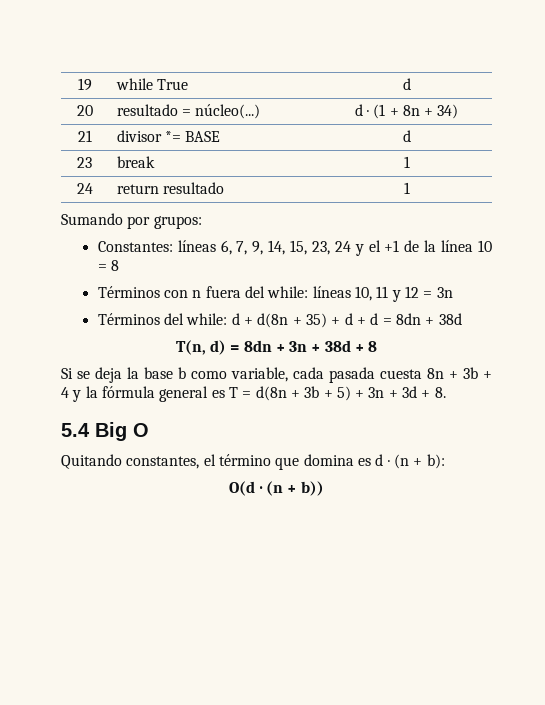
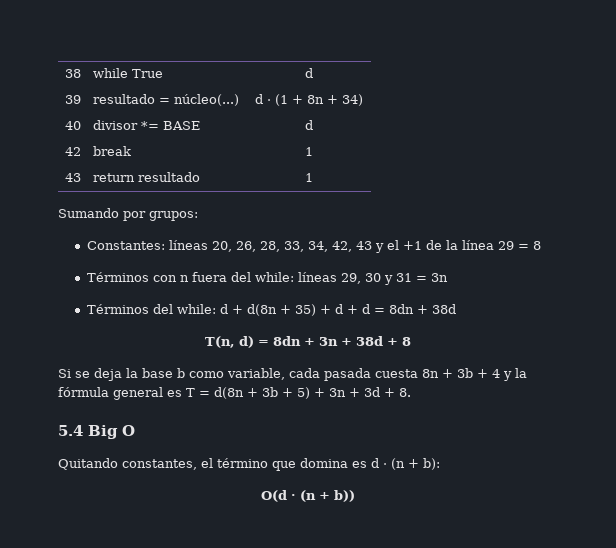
[77,78,92,91] 19 -> [65,69,81,78] 38
[76,105,93,116] 20 -> [65,95,81,104] 39
[77,130,92,142] 21 -> [65,121,81,130] 40
[77,157,92,168] 23 -> [65,147,81,156] 42
[76,183,93,194] 24 -> [65,173,81,182] 43
[220,240,351,255] 6, 7, 9, 14, 15, 23, 24 -> [211,241,372,252] 20, 26, 28, 33, 34, 42, 43
[477,240,492,252] 10 -> [497,241,514,250] 29
[354,286,419,302] 10, 11 y 12 -> [340,273,412,285] 29, 30 y 31

